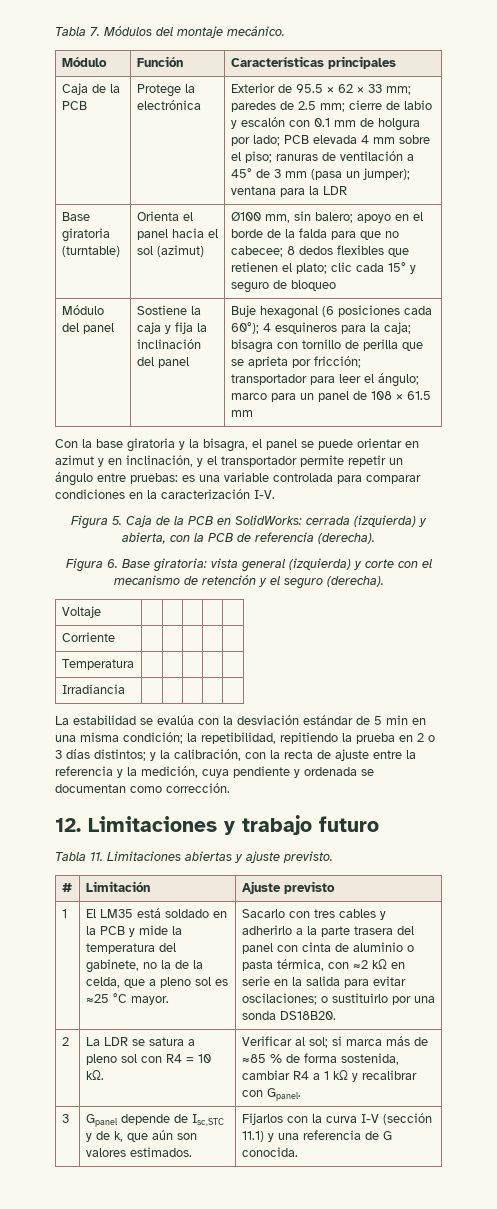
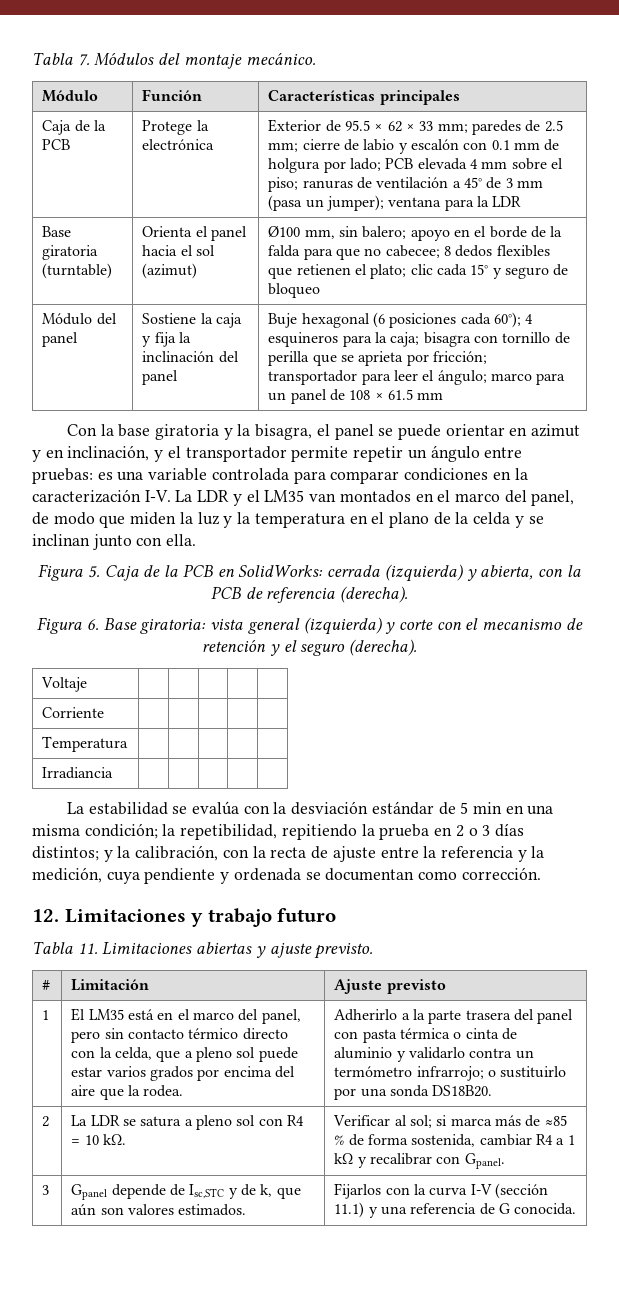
(275, 494) none -> [175,490,575,506] [32,512,544,528] [32,534,197,550] La LDR y el LM35 van montados en el marco del panel, de modo que miden la luz y la temperatura en el plano de la celda y se inclinan junto con ella.
[164,909,227,918] [85,925,182,937] [85,943,176,954] [85,959,189,973] soldado en la PCB y mide la temperatura del gabinete, no la de -> [157,1009,301,1024] [71,1028,288,1043] [71,1050,96,1058] en el marco del panel, pero sin contacto térmico directo con
[214,979,228,986] [85,993,169,1005] [241,909,386,920] [241,925,292,935] es ≈25 °C mayor. | Sacarlo con tres cables y adherirlo -> [258,1047,298,1062] [71,1066,296,1081] [71,1085,184,1100] [334,1009,398,1021] puede estar varios grados por encima del aire que la rodea. | Adherirlo
[301,942,414,952] [241,959,405,971] [241,976,406,988] [241,993,317,1005] cinta de aluminio o pasta térmica, con ≈2 kΩ en serie en la salida para evitar oscilaciones; -> [362,1028,518,1043] [334,1047,534,1062] [334,1066,484,1081] pasta térmica o cinta de aluminio y validarlo contra un termómetro infrarrojo;

